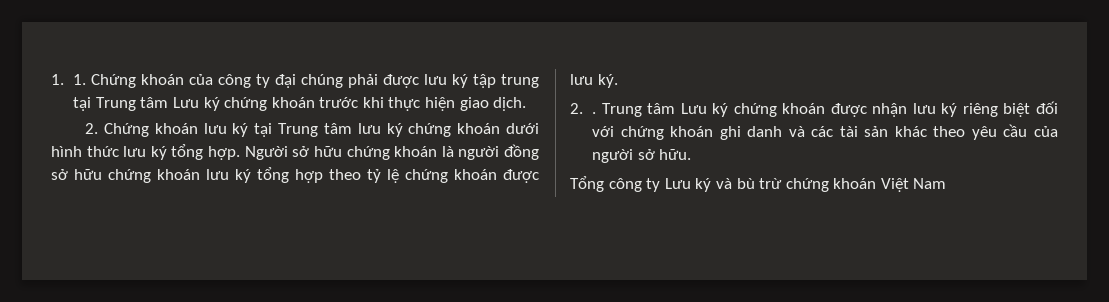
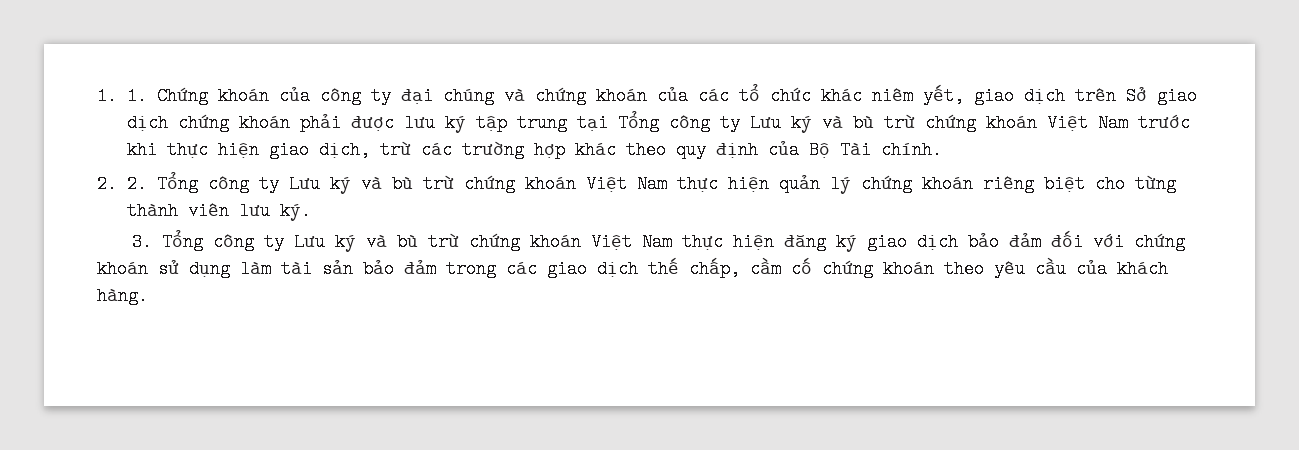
(344, 81) none -> [503,84,1197,105] [126,114,290,132] và chứng khoán của các tổ chức khác niêm yết, giao dịch trên Sở giao dịch chứng khoán
[95,97,527,111] [85,123,539,137] [51,144,540,160] [51,167,539,183] [570,74,618,88] [570,101,1058,117] [592,124,1058,140] [592,149,692,163] Trung tâm Lưu ký chứng khoán trước khi thực hiện giao dịch. // 2. Chứng khoán lưu ký tại Trung tâm lưu ký chứng khoán dưới hình thức lưu ký tổng hợp. Người sở hữu chứng khoán là người đồng sở hữu chứng khoán lưu ký tổng hợp theo tỷ lệ chứng khoán được lưu ký. // 2. . Trung tâm Lưu ký chứng khoán được nhận lưu ký riêng biệt đối với chứng khoán ghi danh và các tài sản khác theo yêu cầu của người sở hữu. // -> (608, 123) none
(947, 183) none -> [1137,114,1190,132] [126,141,942,159] [97,172,1176,194] [126,202,311,221] [131,230,1185,252] [97,257,1168,278] [97,287,148,305] trước khi thực hiện giao dịch, trừ các trường hợp khác theo quy định của Bộ Tài chính. // 2. 2. Tổng công ty Lưu ký và bù trừ chứng khoán Việt Nam thực hiện quản lý chứng khoán riêng biệt cho từng thành viên lưu ký. // 3. Tổng công ty Lưu ký và bù trừ chứng khoán Việt Nam thực hiện đăng ký giao dịch bảo đảm đối với chứng khoán sử dụng làm tài sản bảo đảm trong các giao dịch thế chấp, cầm cố chứng khoán theo yêu cầu của khách hàng.

